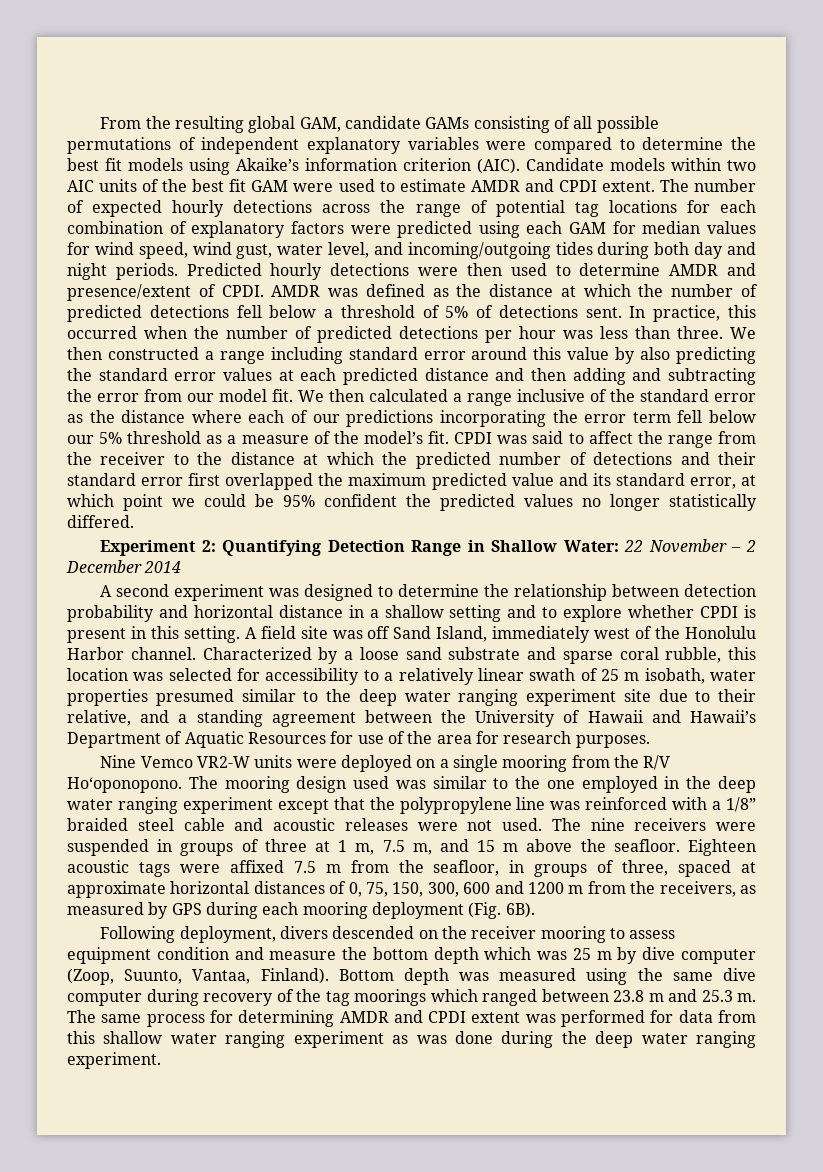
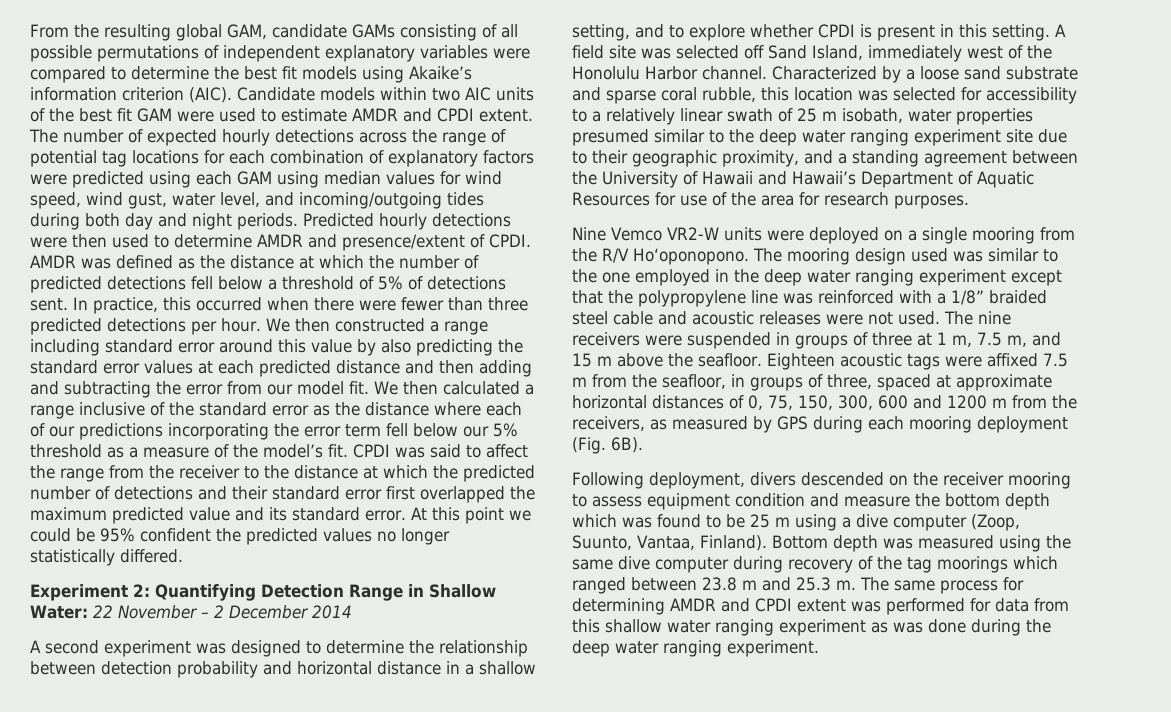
[612,221,636,234] for -> [277,171,319,188] using
[194,326,723,343] the number of predicted detections per hour was less than three. -> [314,297,528,311] [30,318,261,335] there were fewer than three predicted detections per hour.
[689,475,757,489] [67,494,114,507] error, at which -> [365,507,460,521] error. At this
[449,605,502,622] setting -> [572,24,630,41] setting,
(363, 634) none -> [676,45,739,59] selected
[67,710,131,726] relative, -> [632,150,799,167] geographic proximity,
[572,947,638,964] 25 m by -> [657,514,851,531] found to be 25 m using a

